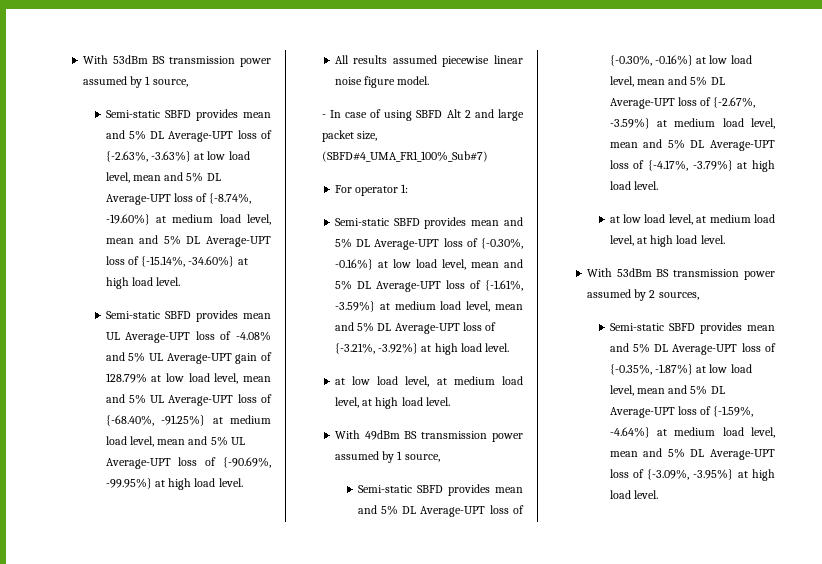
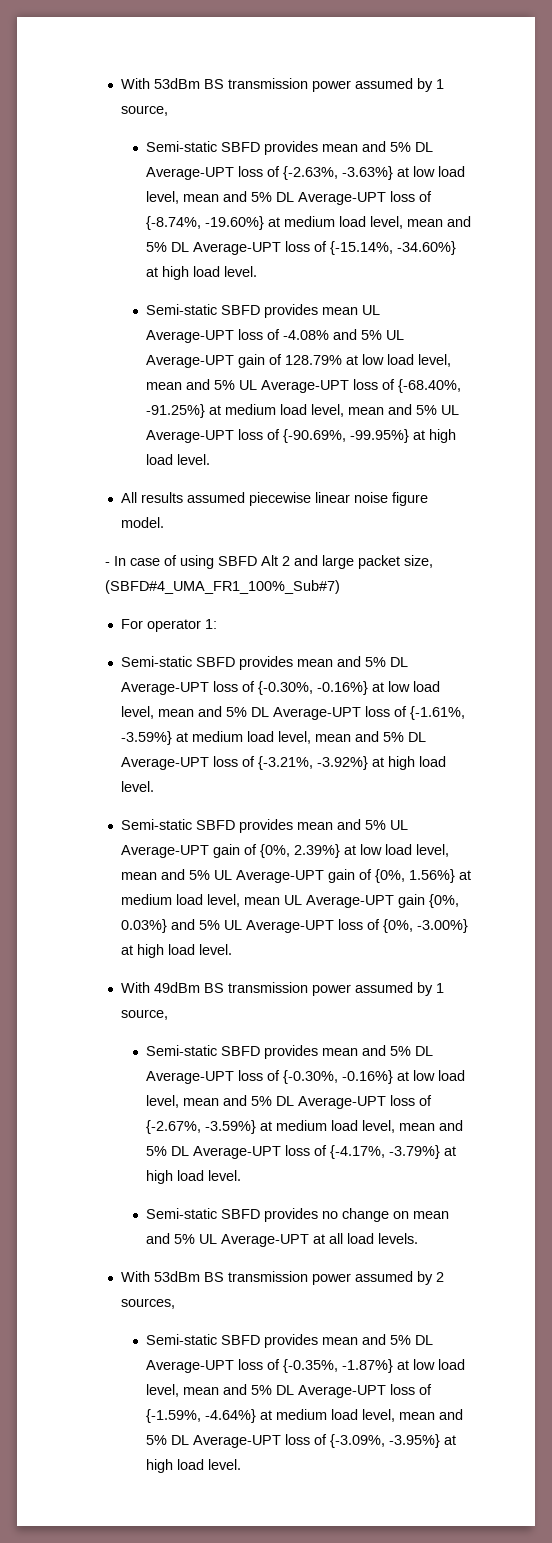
[334,376,523,387] [334,397,359,408] at low load level, at medium load level, -> [121,819,409,833] [121,844,450,858] [121,869,472,883] [121,894,460,908] [121,919,469,933] Semi-static SBFD provides mean and 5% UL Average-UPT gain of {0%, 2.39%} at low load level, mean and 5% UL Average-UPT gain of {0%, 1.56%} at medium load level, mean UL Average-UPT gain {0%, 0.03%} and 5% UL Average-UPT loss of {0%, -3.00%}
[609,214,775,225] [609,235,725,247] at low load level, at medium load level, at high load level. -> [146,1208,450,1222] [146,1233,419,1247] Semi-static SBFD provides no change on mean and 5% UL Average-UPT at all load levels.

